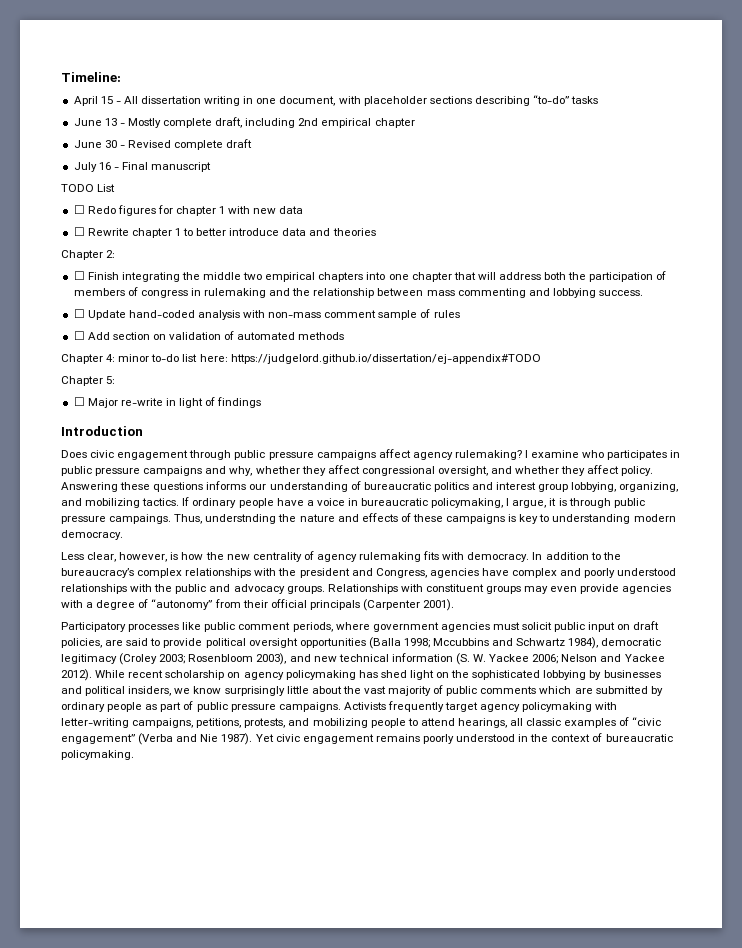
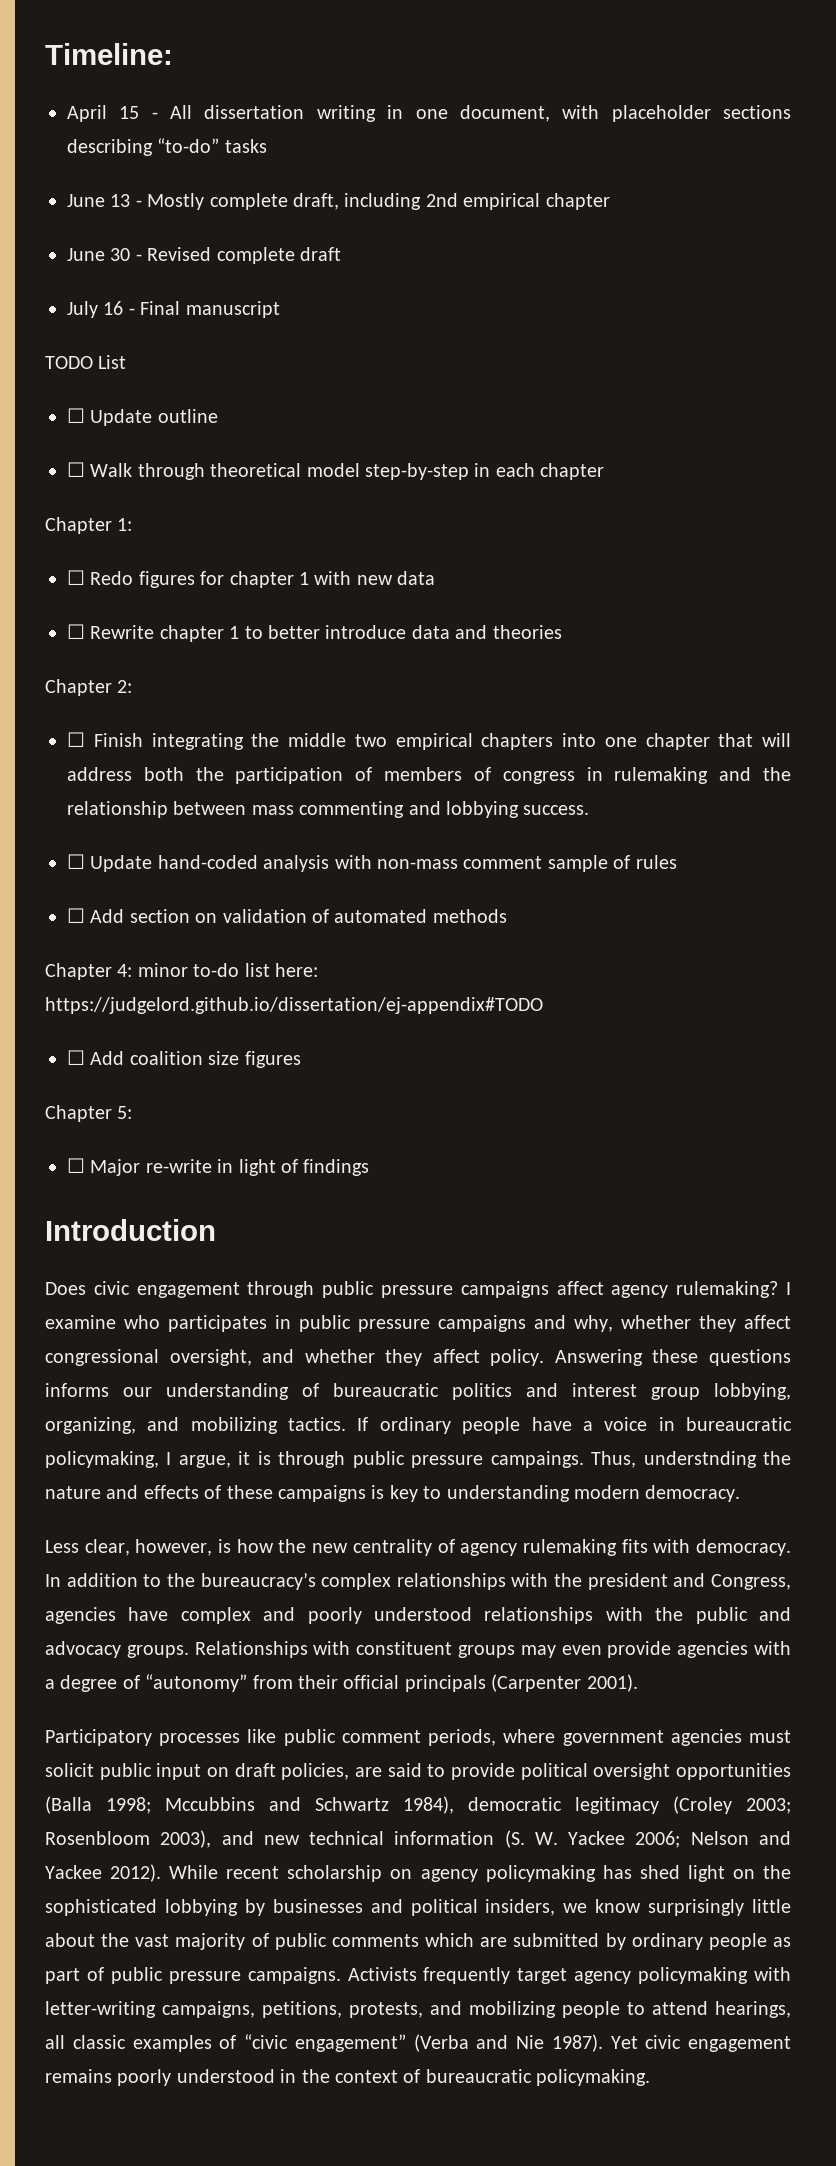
(116, 188) none -> [67,408,218,426] [67,462,605,480] [45,517,133,534] // ☐ Update outline // ☐ Walk through theoretical model step-by-step in each chapter // Chapter 1:
(541, 359) none -> [67,1050,301,1068] // ☐ Add coalition size figures

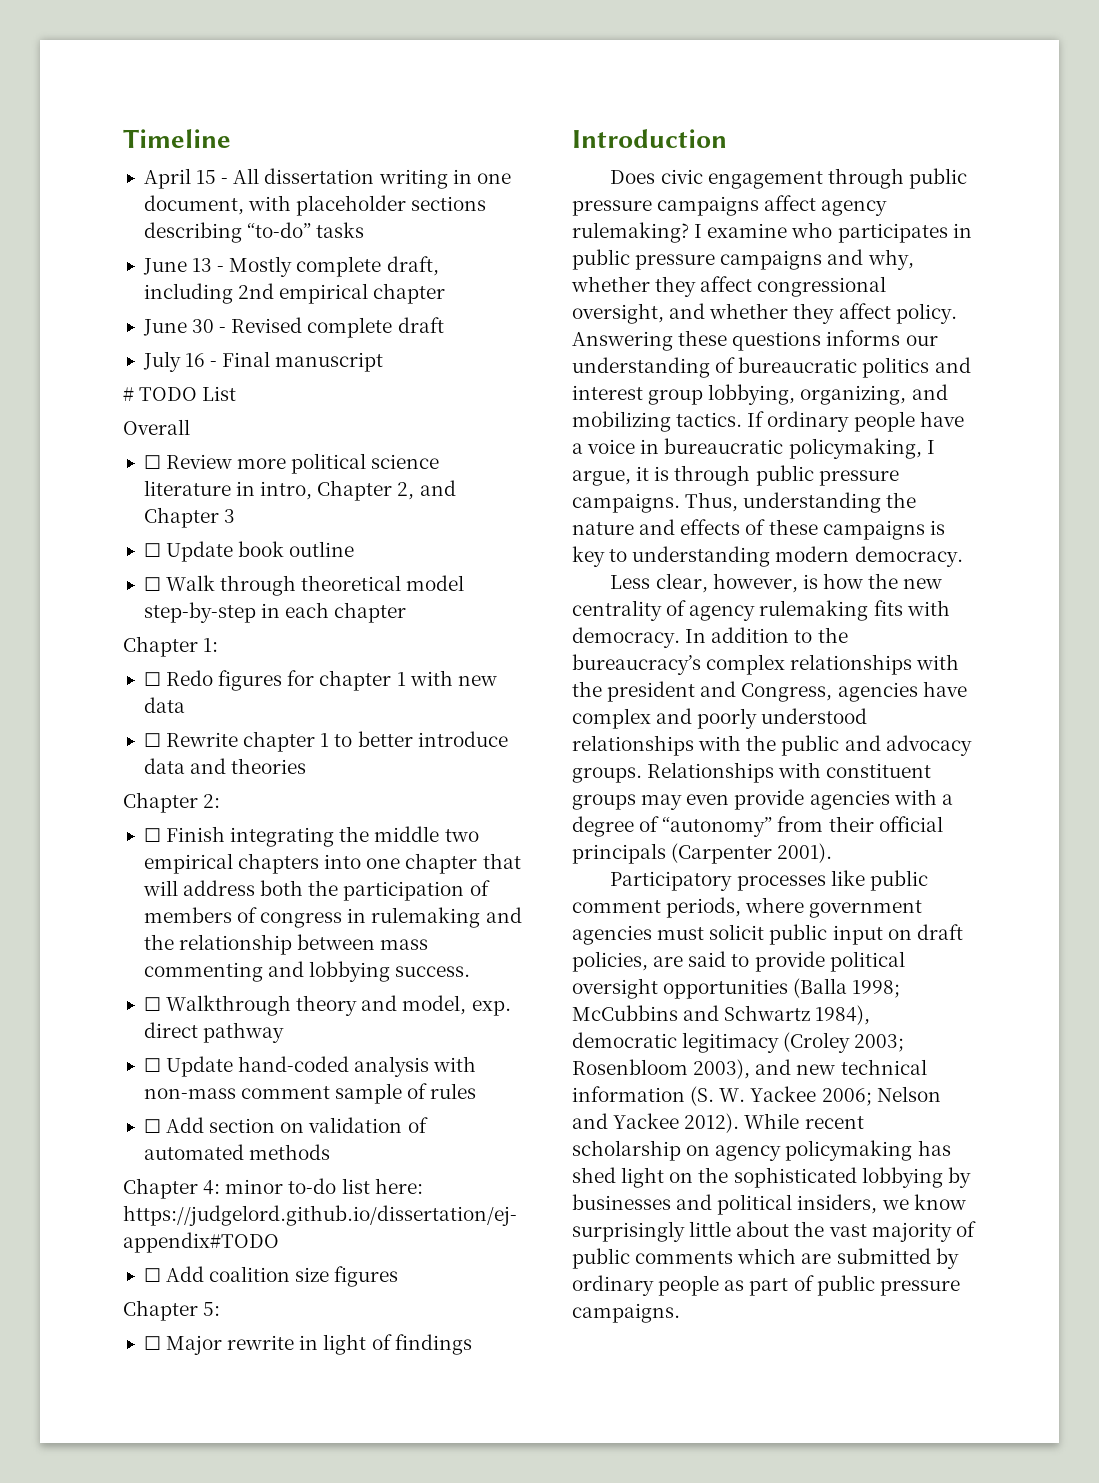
[45,43,173,65] Timeline: -> [123,129,231,148] Timeline
(280, 309) none -> [123,387,134,401] #
[67,408,153,426] // ☐ Update -> [123,419,190,435] [143,453,440,474] [143,480,456,501] [143,507,236,528] [143,541,285,562] // Overall // ☐ Review more political science literature in intro, Chapter 2, and Chapter 3 // ☐ Update book
(590, 810) none -> [143,995,511,1016] [143,1022,285,1043] // ☐ Walkthrough theory and model, exp. direct pathway
[145,1159,212,1173] re-write -> [227,1335,295,1350] rewrite
[490,1451,757,1468] campaings. Thus, understnding -> [572,492,882,513] campaigns. Thus, understanding
[165,1797,255,1811] Mccubbins -> [572,1005,678,1021] McCubbins
[347,1967,791,1984] [45,2001,791,2018] [45,2034,791,2052] [45,2069,651,2086] Activists frequently target agency policymaking with letter-writing campaigns, petitions, protests, and mobilizing people to attend hearings, all classic examples of “civic engagement” (Verba and Nie 1987). Yet civic engagement remains poorly understood in the context of bureaucratic policymaking. -> (680, 1313) none

